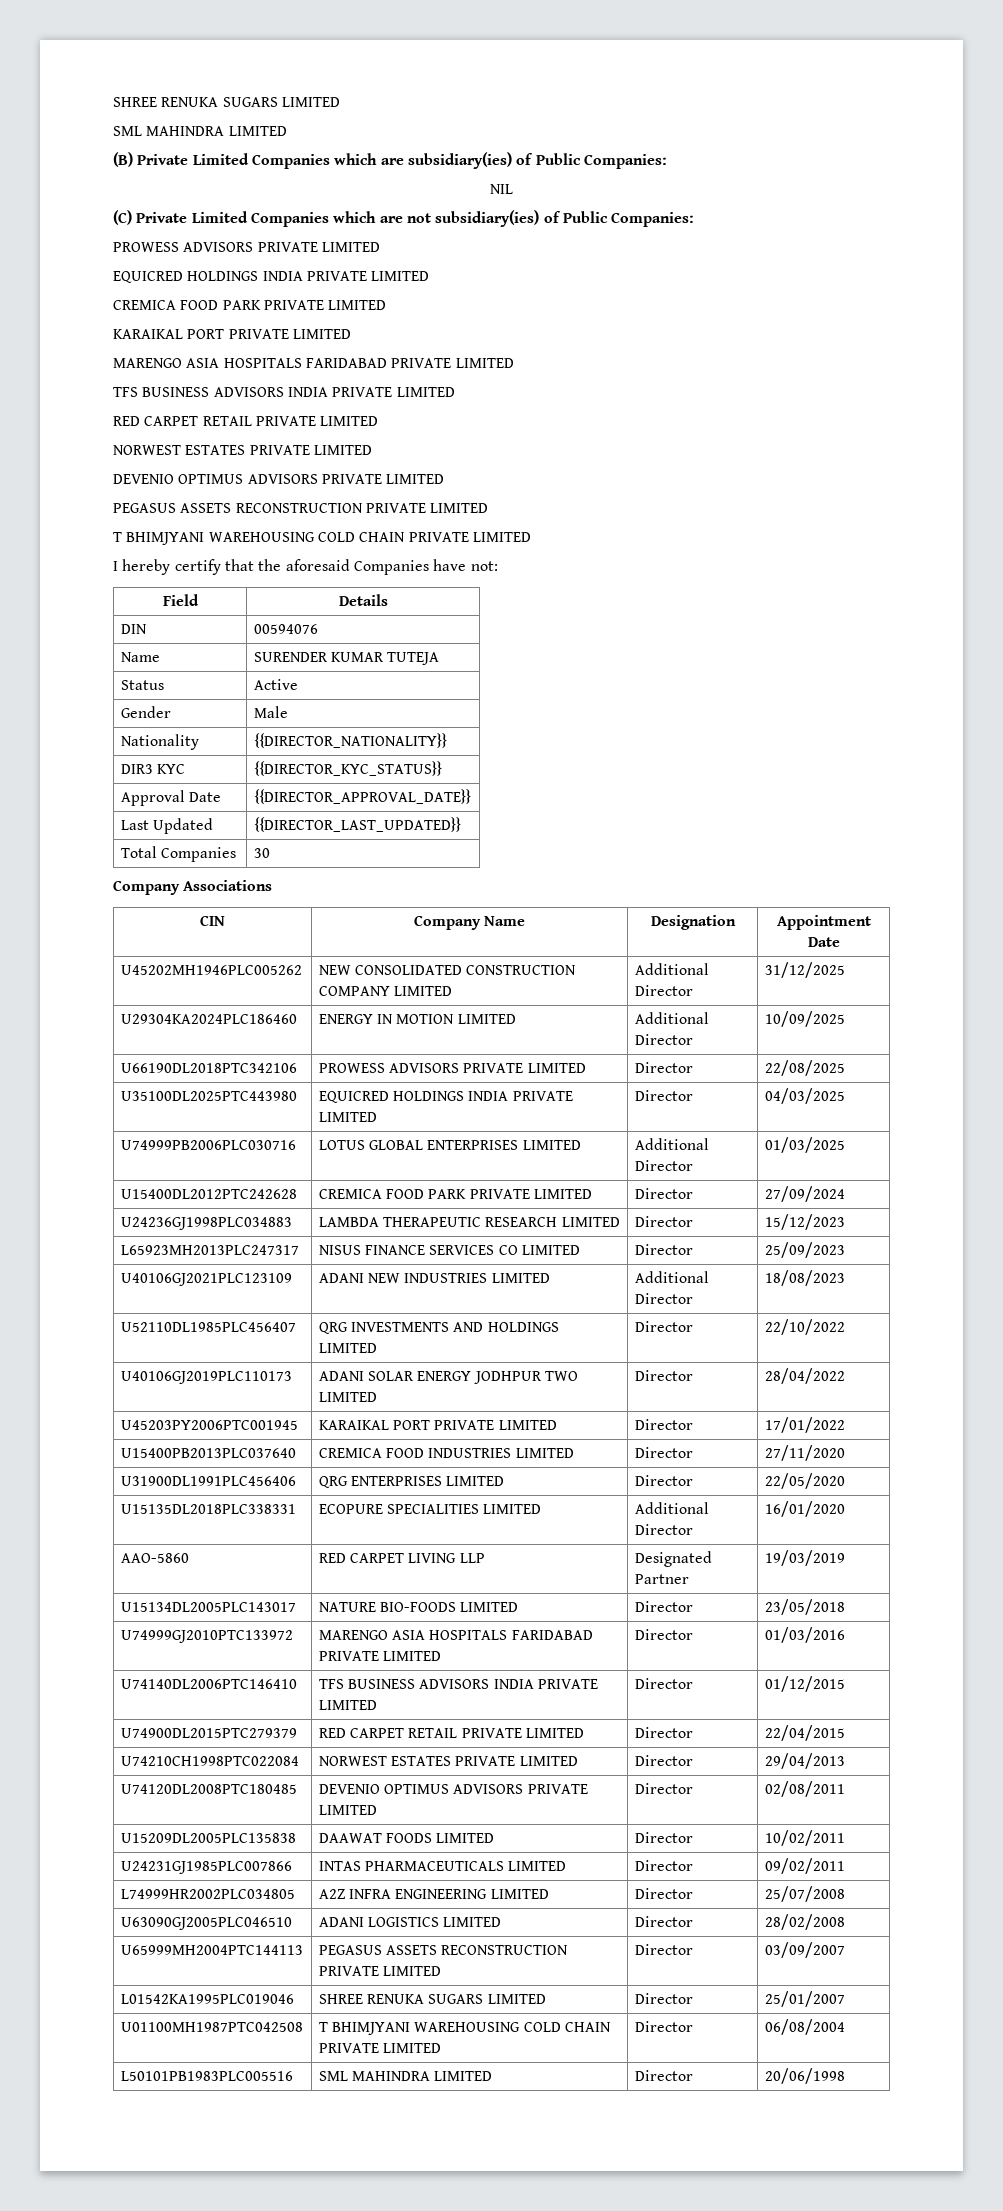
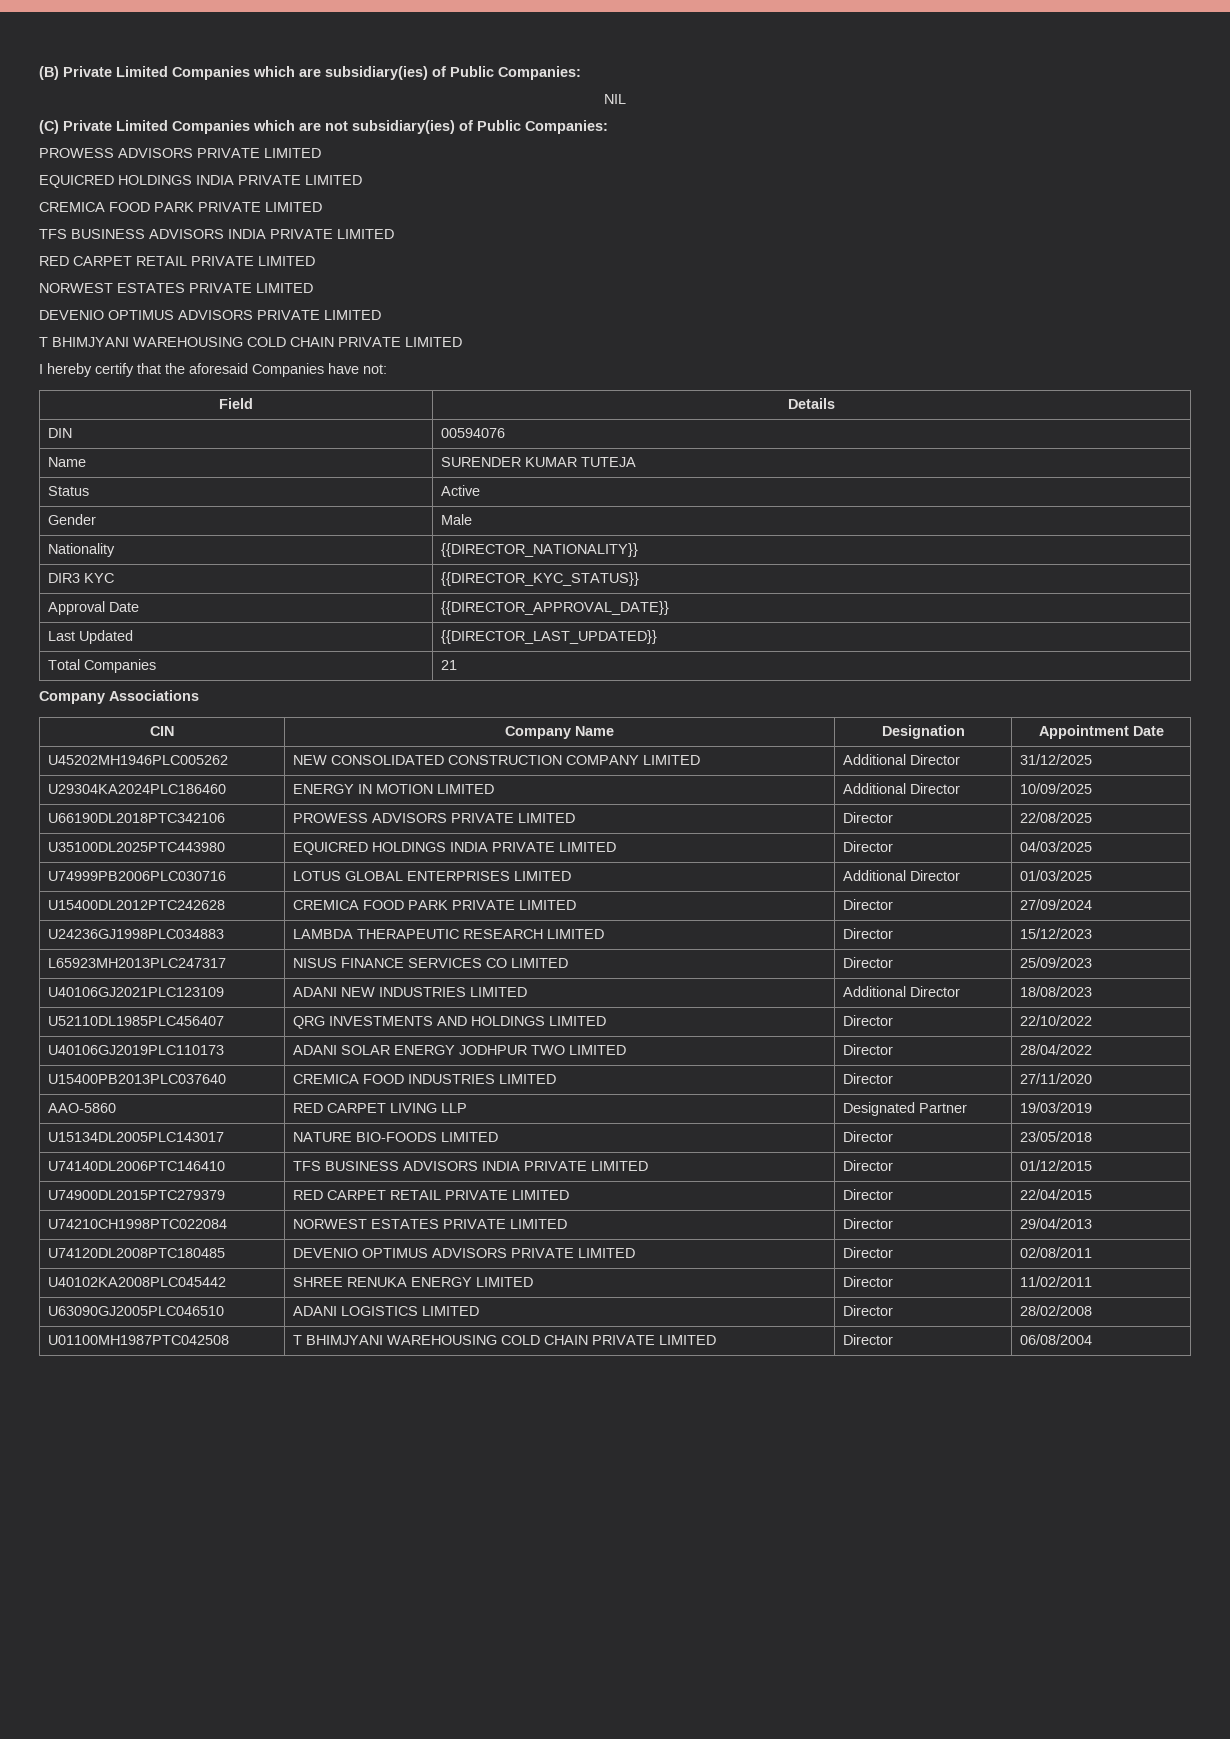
[113,97,340,107] [113,126,287,136] SHREE RENUKA SUGARS LIMITED // SML MAHINDRA LIMITED // -> (39, 73) none
[113,329,351,339] [113,358,514,368] // KARAIKAL PORT PRIVATE LIMITED // MARENGO ASIA HOSPITALS FARIDABAD PRIVATE LIMITED -> (322, 207) none
[113,503,489,513] // PEGASUS ASSETS RECONSTRUCTION PRIVATE LIMITED -> (381, 315) none
[253,848,270,858] 30 -> [441,660,458,670] 21
[120,1420,298,1430] [318,1420,557,1430] [634,1419,693,1430] [764,1417,845,1433] // U45203PY2006PTC001945 | KARAIKAL PORT PRIVATE LIMITED | Director | 17/01/2022 -> (1093, 1049) none
[120,1476,296,1486] [318,1476,505,1488] [634,1475,693,1486] [764,1473,845,1489] [120,1504,296,1514] [318,1504,542,1514] [634,1502,709,1514] [634,1524,693,1535] [764,1501,845,1517] // U31900DL1991PLC456406 | QRG ENTERPRISES LIMITED | Director | 22/05/2020 // U15135DL2018PLC338331 | ECOPURE SPECIALITIES LIMITED | Additional Director | 16/01/2020 -> (1093, 1078) none
[120,1630,293,1643] [318,1630,593,1640] [318,1651,442,1661] [634,1629,693,1640] [764,1627,845,1643] // U74999GJ2010PTC133972 | MARENGO ASIA HOSPITALS FARIDABAD PRIVATE LIMITED | Director | 01/03/2016 -> (1093, 1136) none
[120,1833,296,1843] [318,1833,495,1843] [634,1832,693,1843] [764,1830,845,1846] [120,1861,292,1874] [318,1861,567,1871] [634,1860,693,1871] [764,1858,845,1874] [120,1889,295,1899] [318,1889,549,1899] [634,1888,693,1899] [764,1886,845,1902] U15209DL2005PLC135838 | DAAWAT FOODS LIMITED | Director | 10/02/2011 // U24231GJ1985PLC007866 | INTAS PHARMACEUTICALS LIMITED | Director | 09/02/2011 // L74999HR2002PLC034805 | A2Z INFRA ENGINEERING LIMITED | Director | 25/07/2008 -> [48,1277,227,1287] [293,1277,534,1287] [843,1276,894,1287] [1020,1276,1093,1287] U40102KA2008PLC045442 | SHREE RENUKA ENERGY LIMITED | Director | 11/02/2011
[120,1945,303,1955] [318,1945,569,1955] [318,1966,442,1976] [634,1944,693,1955] [764,1942,845,1958] [120,1994,294,2004] [318,1994,546,2004] [634,1993,693,2004] [764,1991,845,2007] // U65999MH2004PTC144113 | PEGASUS ASSETS RECONSTRUCTION PRIVATE LIMITED | Director | 03/09/2007 // L01542KA1995PLC019046 | SHREE RENUKA SUGARS LIMITED | Director | 25/01/2007 -> (1093, 1310) none
[120,2071,293,2081] [318,2071,493,2081] [634,2070,693,2081] [764,2068,845,2084] // L50101PB1983PLC005516 | SML MAHINDRA LIMITED | Director | 20/06/1998 -> (1093, 1339) none

